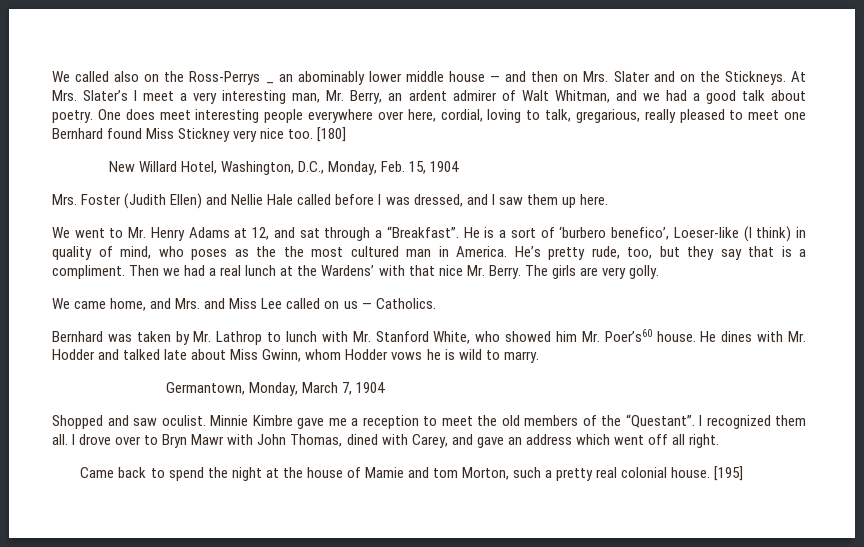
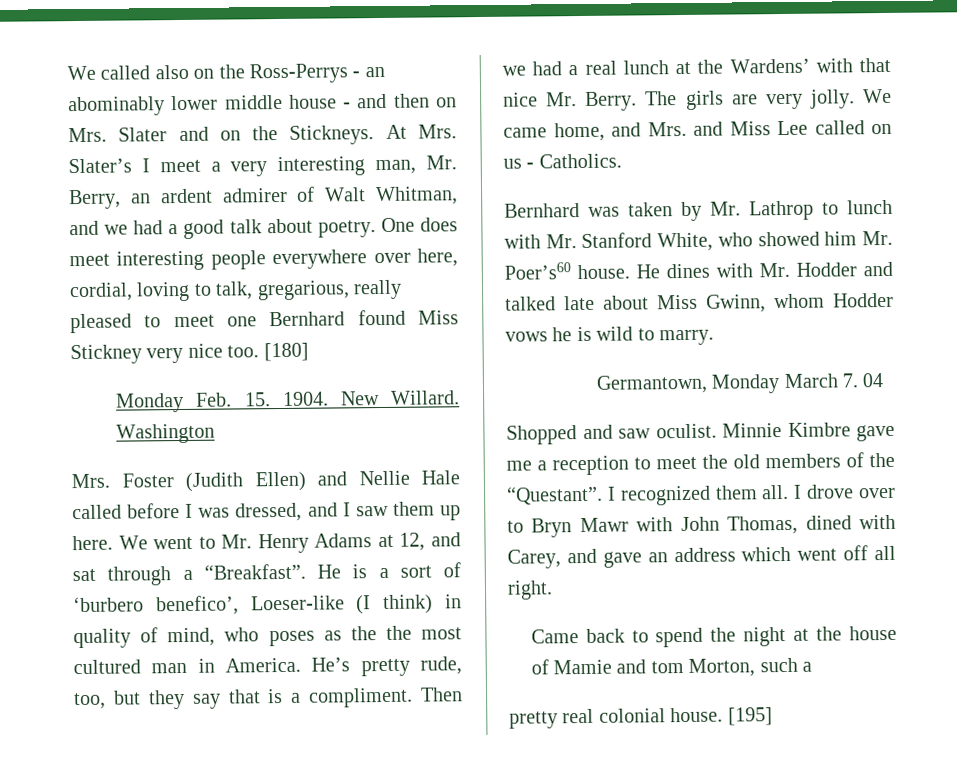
[265,82,274,84] _ -> [352,71,361,78] -
[490,76,501,82] — -> [343,102,352,109] -
[108,161,460,175] New Willard Hotel, Washington, D.C., Monday, Feb. 15, 1904 -> [116,390,460,413] [116,423,216,444] Monday Feb. 15. 1904. New Willard. Washington
(608, 199) // -> (113, 543) none
[628,265,659,279] golly. // -> [809,89,855,109] jolly.
[361,303,372,309] — -> [526,162,535,169] -
[248,382,385,396] Monday, March 7, 1904 -> [711,373,885,394] Monday March 7. 04
(553, 474) none -> (813, 666) //

